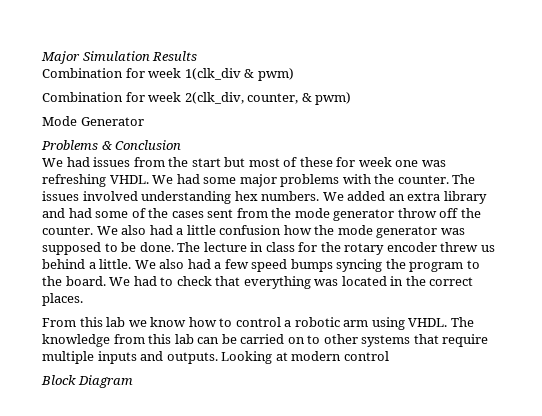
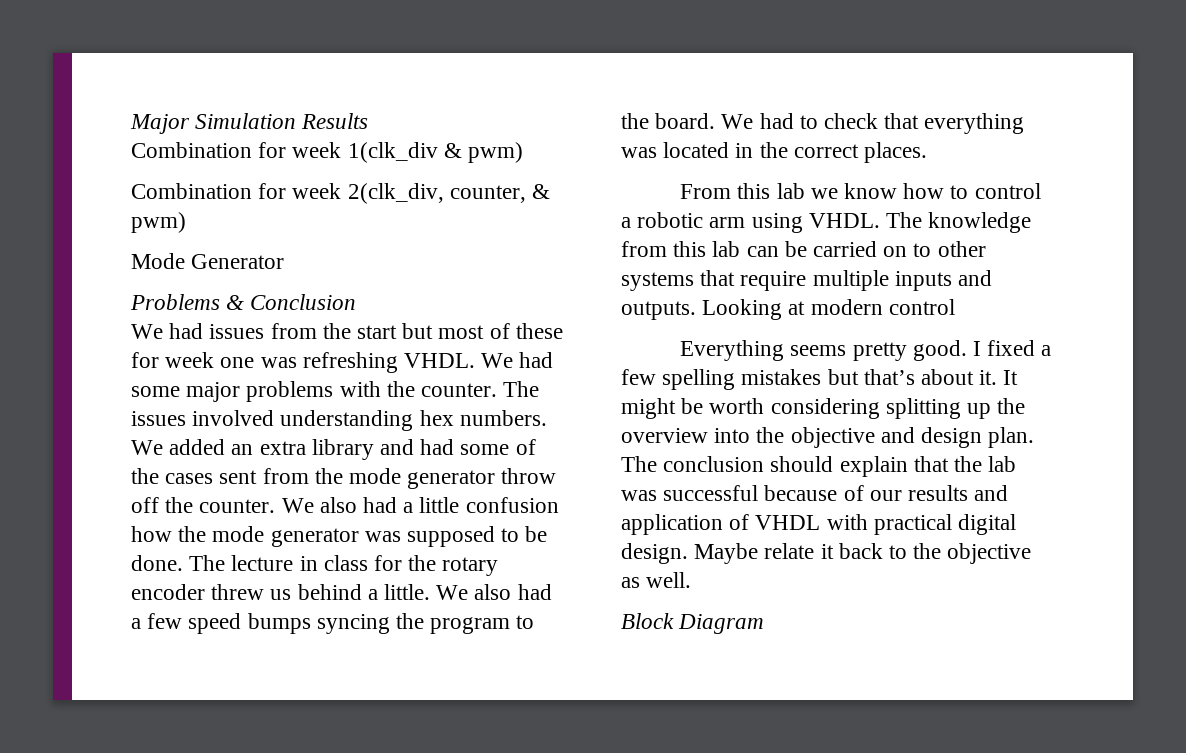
(389, 356) none -> [680,340,1052,361] [621,369,1019,390] [621,398,1026,419] [621,427,1035,448] [621,456,1017,477] [621,485,1009,501] [621,514,1017,535] [621,543,1032,564] [621,572,692,588] // Everything seems pretty good. I fixed a few spelling mistakes but that’s about it. It might be worth considering splitting up the overview into the objective and design plan. The conclusion should explain that the lab was successful because of our results and application of VHDL with practical digital design. Maybe relate it back to the objective as well.

